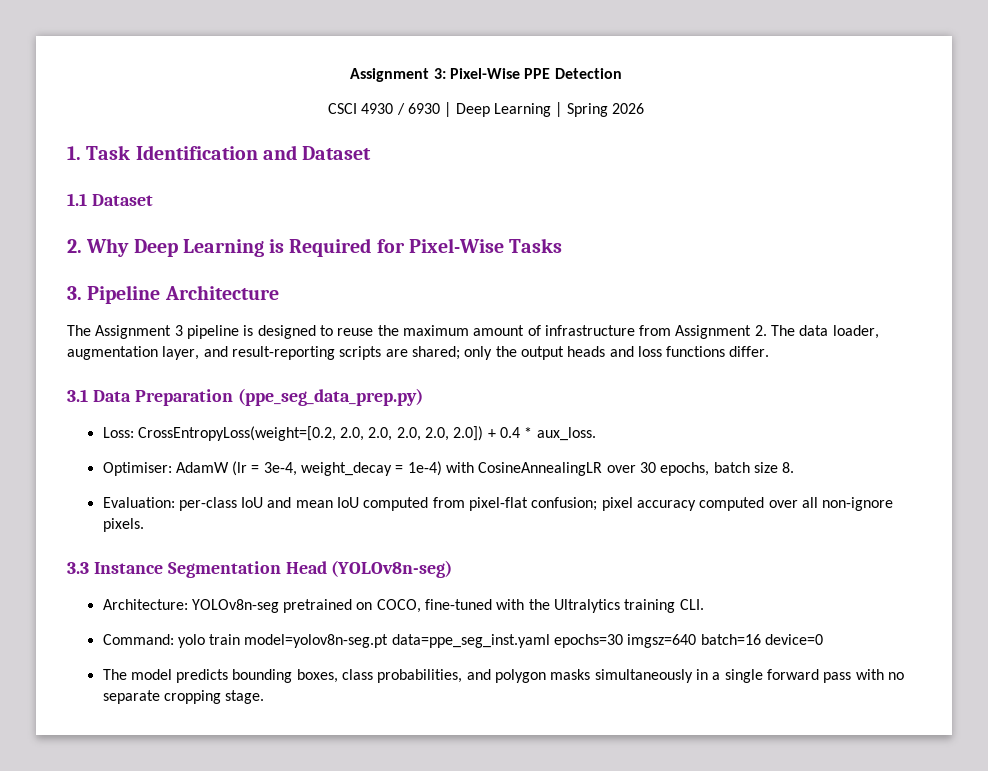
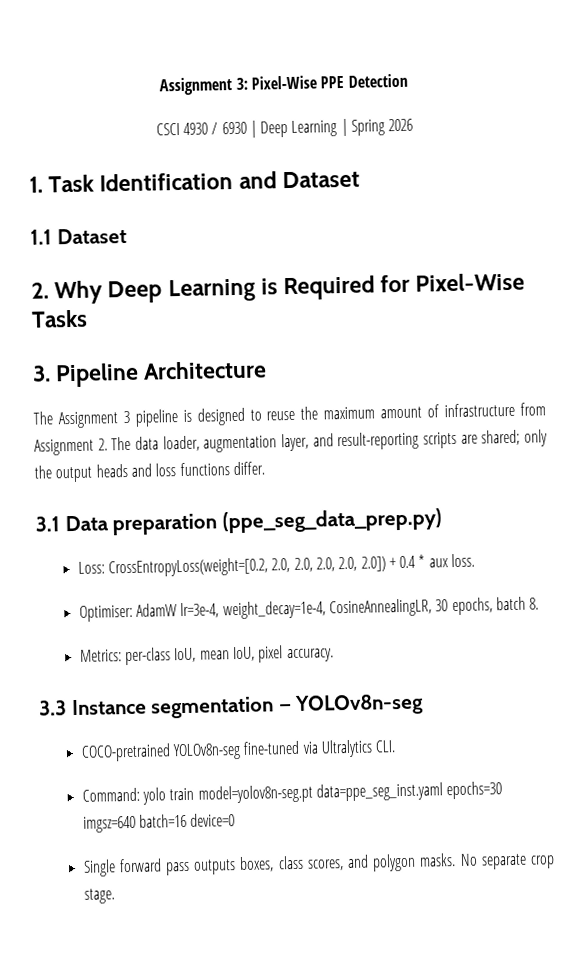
[134,389,233,406] Preparation -> [112,513,218,536] preparation
[536,427,596,441] aux_loss. -> [428,553,476,568] aux loss.
[232,461,636,476] (lr = 3e-4, weight_decay = 1e-4) with CosineAnnealingLR over -> [180,598,432,620] lr=3e-4, weight_decay=1e-4, CosineAnnealingLR,
[753,462,778,473] size -> (526, 603) none
[102,497,894,511] [102,518,144,532] [67,560,453,578] [102,599,676,613] Evaluation: per-class IoU and mean IoU computed from pixel-flat confusion; pixel accuracy computed over all non-ignore pixels. // 3.3 Instance Segmentation Head (YOLOv8n-seg) // Architecture: YOLOv8n-seg pretrained on COCO, fine-tuned with the Ultralytics training -> [79,645,334,666] [39,693,425,719] [80,739,373,762] Metrics: per-class IoU, mean IoU, pixel accuracy. // 3.3 Instance segmentation — YOLOv8n-seg // COCO-pretrained YOLOv8n-seg fine-tuned via Ultralytics
[102,669,293,683] The model predicts bounding -> [82,858,237,877] Single forward pass outputs
[377,669,463,683] probabilities, -> [306,859,344,871] scores,
[550,669,904,683] [102,690,221,704] masks simultaneously in a single forward pass with no separate cropping -> [419,853,555,870] masks. No separate crop

